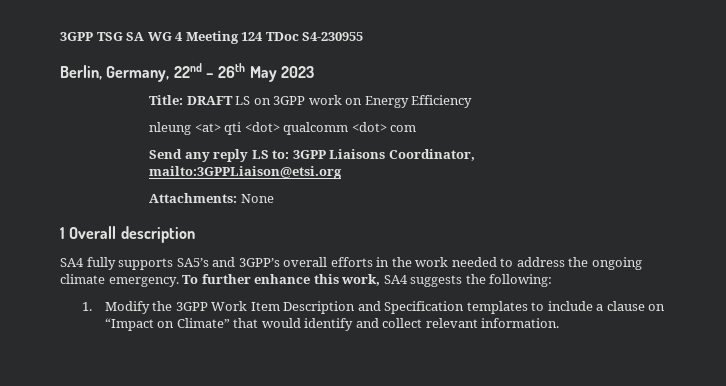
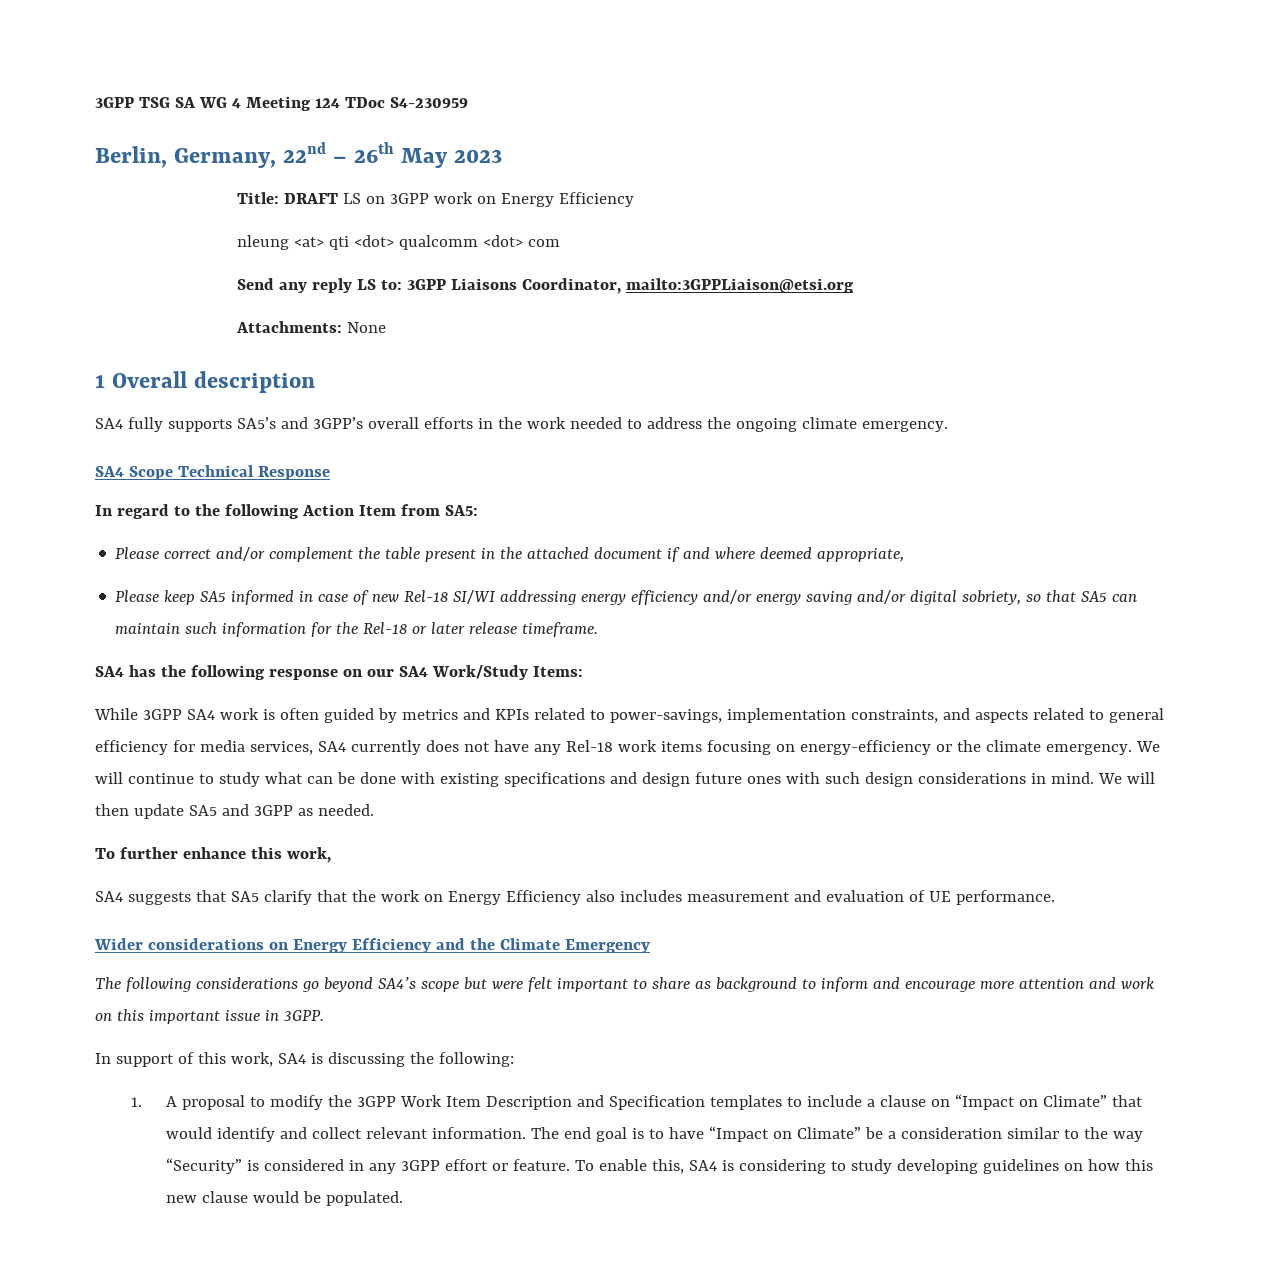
[302,32,364,41] S4-230955 -> [389,97,468,108] S4-230959
(179, 282) none -> [95,465,330,480] [95,504,478,519] [115,547,905,562] [115,590,1138,605] [115,622,599,637] [95,665,583,680] [94,708,1164,723] [95,740,1160,755] [95,772,1155,787] [95,804,374,819] // SA4 Scope Technical Response // In regard to the following Action Item from SA5: // Please correct and/or complement the table present in the attached document if and where deemed appropriate, // Please keep SA5 informed in case of new Rel-18 SI/WI addressing energy efficiency and/or energy saving and/or digital sobriety, so that SA5 can maintain such information for the Rel-18 or later release timeframe. // SA4 has the following response on our SA4 Work/Study Items: // While 3GPP SA4 work is often guided by metrics and KPIs related to power-savings, implementation constraints, and aspects related to general efficiency for media services, SA4 currently does not have any Rel-18 work items focusing on energy-efficiency or the climate emergency. We will continue to study what can be done with existing specifications and design future ones with such design considerations in mind. We will then update SA5 and 3GPP as needed. //
(381, 280) none -> (331, 855) //
(463, 281) none -> [195,890,1055,905] [94,938,650,953] [95,977,1154,992] [95,1009,324,1024] [95,1052,405,1067] that SA5 clarify that the work on Energy Efficiency also includes measurement and evaluation of UE performance. // Wider considerations on Energy Efficiency and the Climate Emergency // The following considerations go beyond SA4’s scope but were felt important to share as background to inform and encourage more attention and work on this important issue in 3GPP. // In support of this work, SA4 is discussing
[104,301,150,314] Modify -> [166,1095,324,1110] A proposal to modify
(560, 323) none -> [531,1126,1143,1142] [166,1158,1153,1174] [166,1191,404,1206] The end goal is to have “Impact on Climate” be a consideration similar to the way “Security” is considered in any 3GPP effort or feature. To enable this, SA4 is considering to study developing guidelines on how this new clause would be populated.

